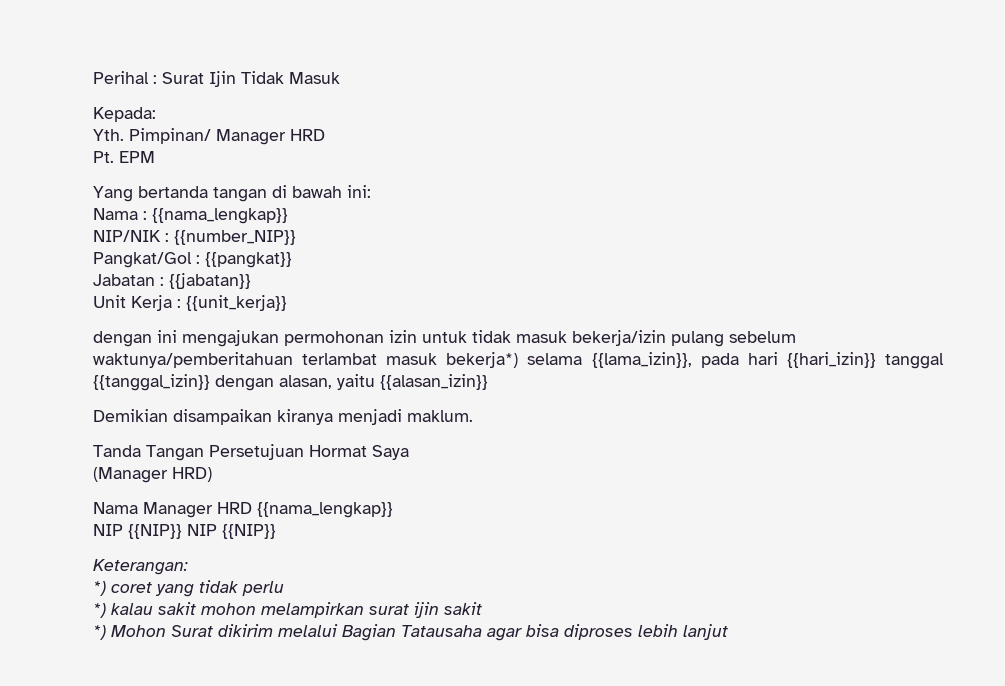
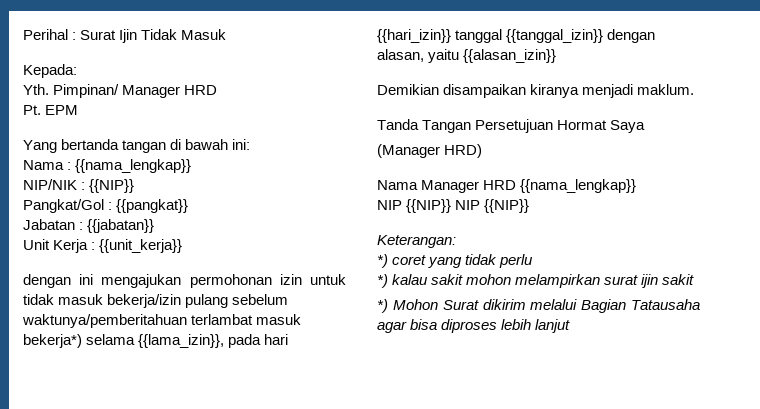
[174,230,296,245] {{number_NIP}} -> [89,179,135,193] {{NIP}}

